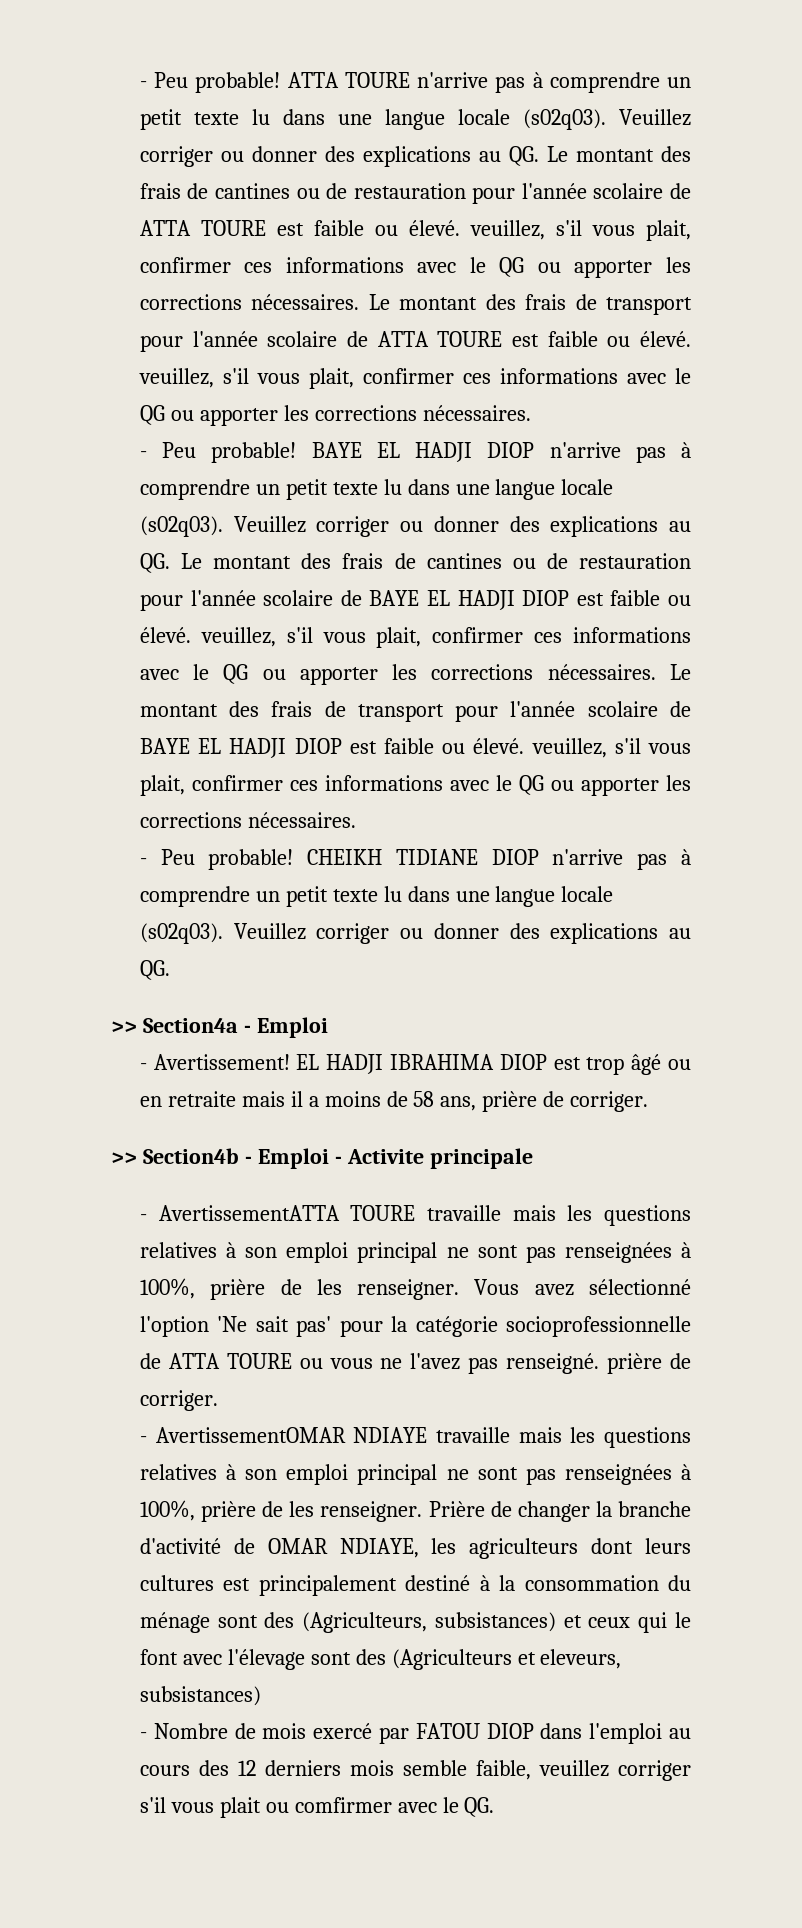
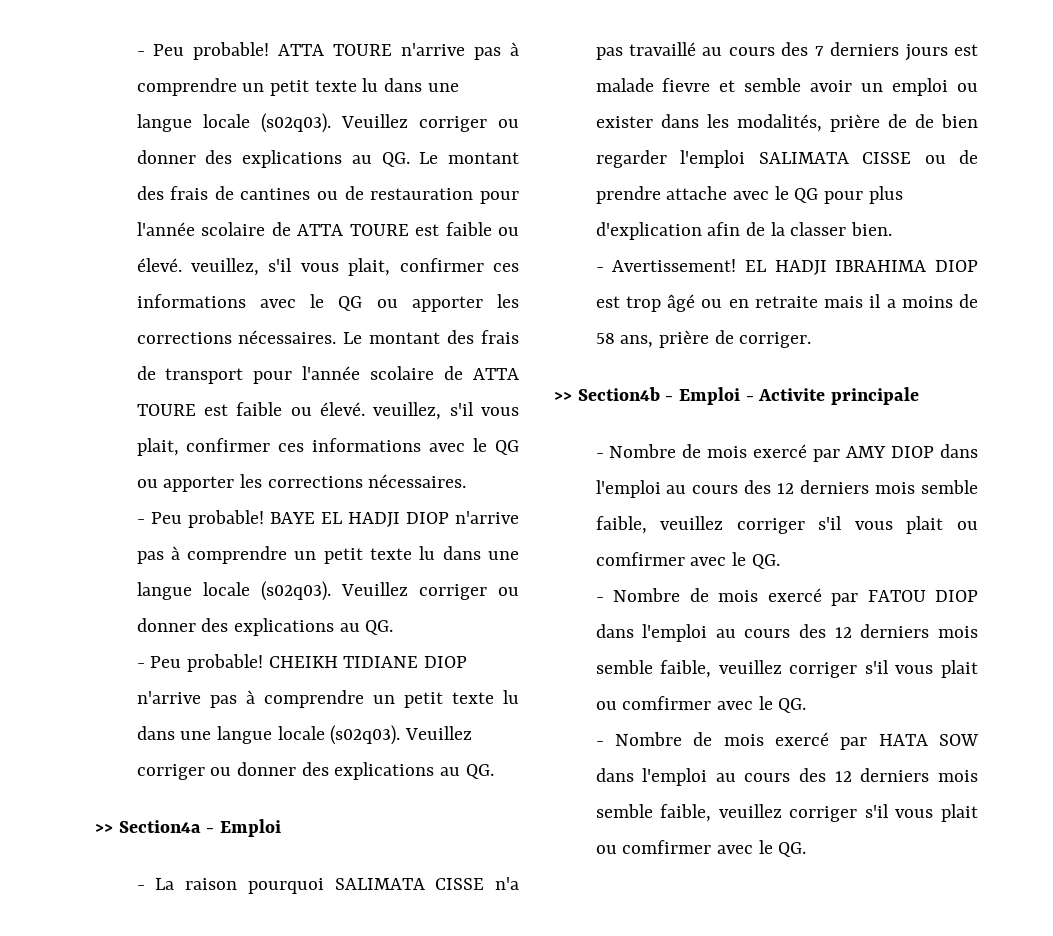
[181,553,692,569] [139,590,691,611] [139,627,691,648] [139,664,692,685] [139,701,692,722] [139,738,692,758] [139,775,691,796] [139,812,356,828] Le montant des frais de cantines ou de restauration pour l'année scolaire de BAYE EL HADJI DIOP est faible ou élevé. veuillez, s'il vous plait, confirmer ces informations avec le QG ou apporter les corrections nécessaires. Le montant des frais de transport pour l'année scolaire de BAYE EL HADJI DIOP est faible ou élevé. veuillez, s'il vous plait, confirmer ces informations avec le QG ou apporter les corrections nécessaires. -> (394, 627) none
(328, 1027) none -> [136,877,519,894] [595,42,978,61] [595,78,978,96] [595,114,978,132] [595,150,978,168] [595,186,903,204] [595,222,892,240] // - La raison pourquoi SALIMATA CISSE n'a pas travaillé au cours des 7 derniers jours est malade fievre et semble avoir un emploi ou exister dans les modalités, prière de de bien regarder l'emploi SALIMATA CISSE ou de prendre attache avec le QG pour plus d'explication afin de la classer bien.
[158,1205,691,1226] [139,1242,692,1263] [139,1278,691,1300] [139,1316,691,1337] [139,1353,692,1374] [139,1390,218,1411] [139,1427,691,1448] [139,1464,692,1485] [139,1500,691,1522] [139,1538,691,1559] [139,1575,692,1596] [139,1612,691,1633] [139,1649,622,1670] [139,1686,261,1706] AvertissementATTA TOURE travaille mais les questions relatives à son emploi principal ne sont pas renseignées à 100%, prière de les renseigner. Vous avez sélectionné l'option 'Ne sait pas' pour la catégorie socioprofessionnelle de ATTA TOURE ou vous ne l'avez pas renseigné. prière de corriger. // - AvertissementOMAR NDIAYE travaille mais les questions relatives à son emploi principal ne sont pas renseignées à 100%, prière de les renseigner. Prière de changer la branche d'activité de OMAR NDIAYE, les agriculteurs dont leurs cultures est principalement destiné à la consommation du ménage sont des (Agriculteurs, subsistances) et ceux qui le font avec l'élevage sont des (Agriculteurs et eleveurs, subsistances) -> [609,444,978,462] [595,480,978,498] [595,516,978,534] [595,552,780,569] Nombre de mois exercé par AMY DIOP dans l'emploi au cours des 12 derniers mois semble faible, veuillez corriger s'il vous plait ou comfirmer avec le QG.
(495, 1807) none -> [595,732,979,750] [595,768,978,786] [595,804,978,822] [595,840,807,857] // - Nombre de mois exercé par HATA SOW dans l'emploi au cours des 12 derniers mois semble faible, veuillez corriger s'il vous plait ou comfirmer avec le QG.

